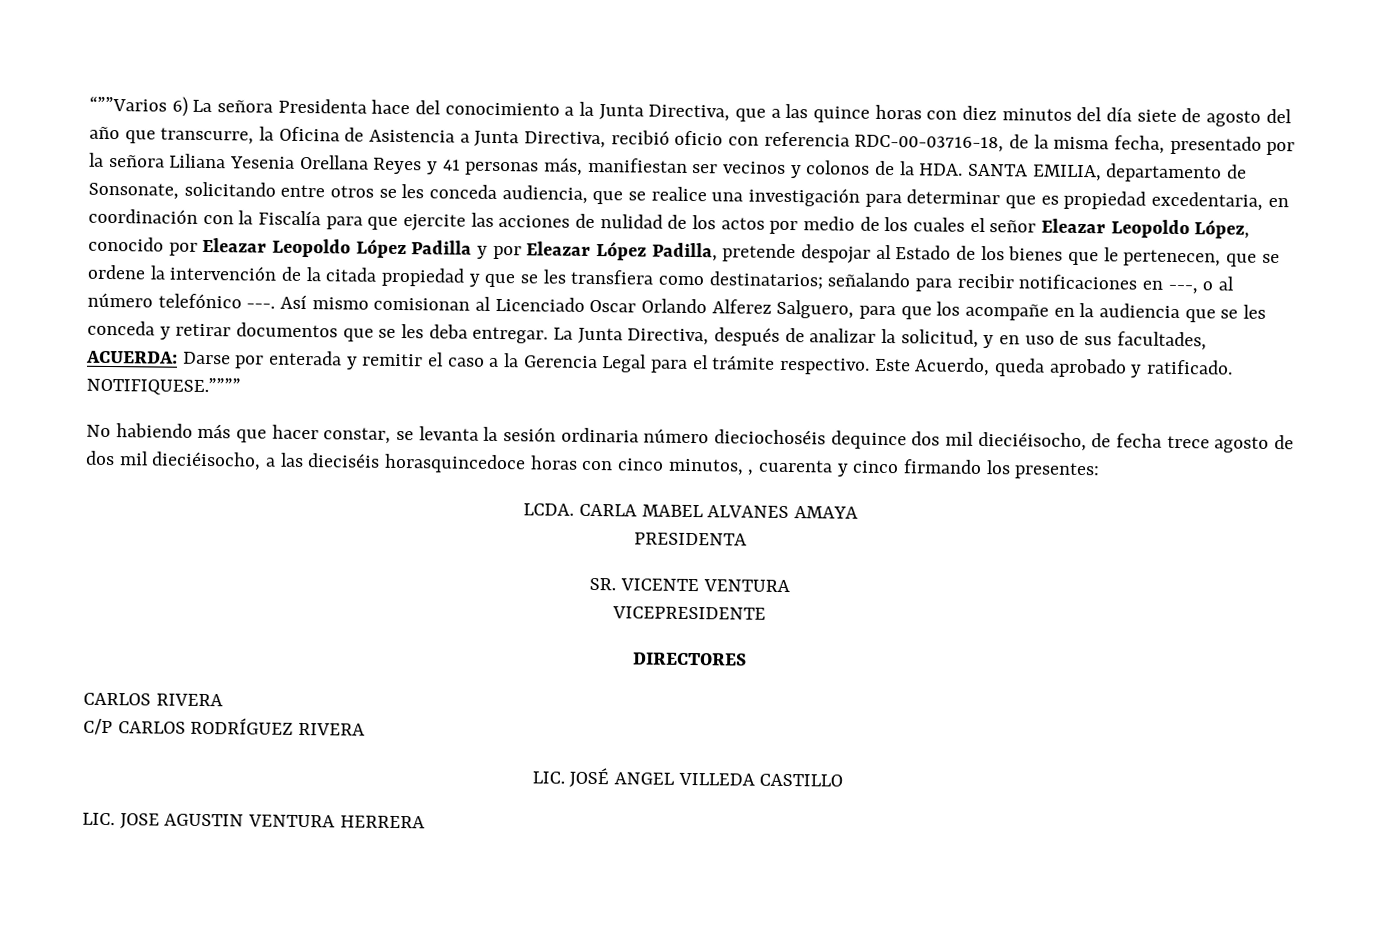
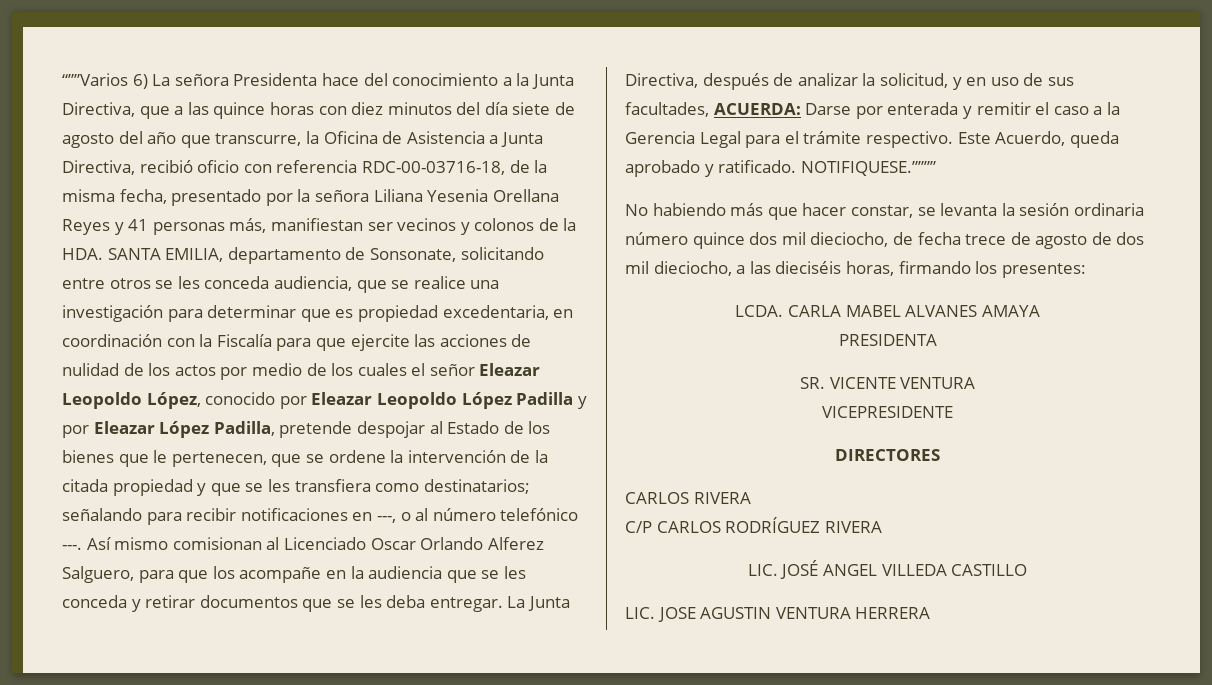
[714,429,1087,452] dieciochoséis dequince dos mil dieciéisocho, -> [692,232,889,249] quince dos mil dieciocho,
(1210, 442) none -> [1010,232,1031,245] de
[151,451,262,471] dieciéisocho, -> [653,261,732,276] dieciocho,
[384,453,900,477] horasquincedoce horas con cinco minutos, , cuarenta y cinco -> [845,261,894,276] horas,

